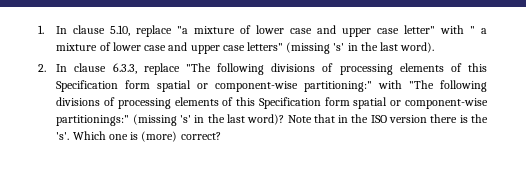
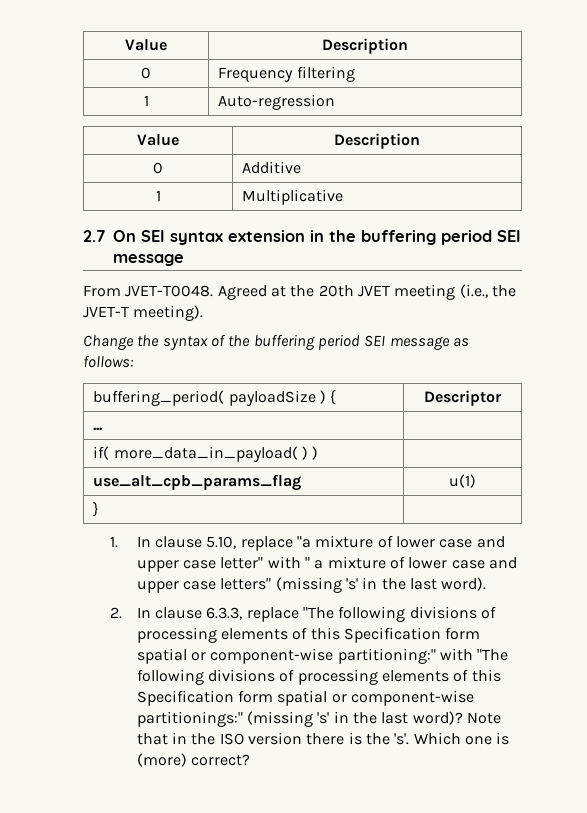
(38, 29) none -> [125,39,167,51] [322,38,408,54] [141,67,151,79] [218,66,355,82] [143,95,149,106] [218,94,336,110] [137,134,179,146] [334,133,420,149] [153,162,163,174] [242,161,302,174] [155,190,161,201] [242,189,344,205] [83,230,521,245] [113,254,184,266] [83,284,516,300] [83,305,204,321] [83,334,469,350] [83,355,134,368] [93,390,337,406] [424,390,502,406] [93,427,104,431] [93,446,319,462] [93,474,302,491] [449,474,476,488] [93,502,100,517] Value | Description // 0 | Frequency filtering // 1 | Auto-regression // Value | Description // 0 | Additive // 1 | Multiplicative // 2.7 On SEI syntax extension in the buffering period SEI message // From JVET-T0048. Agreed at the 20th JVET meeting (i.e., the JVET-T meeting). // Change the syntax of the buffering period SEI message as follows: // buffering_period( payloadSize ) { | Descriptor // ... | // if( more_data_in_payload( ) ) | // use_alt_cpb_params_flag | u(1) // } | //

